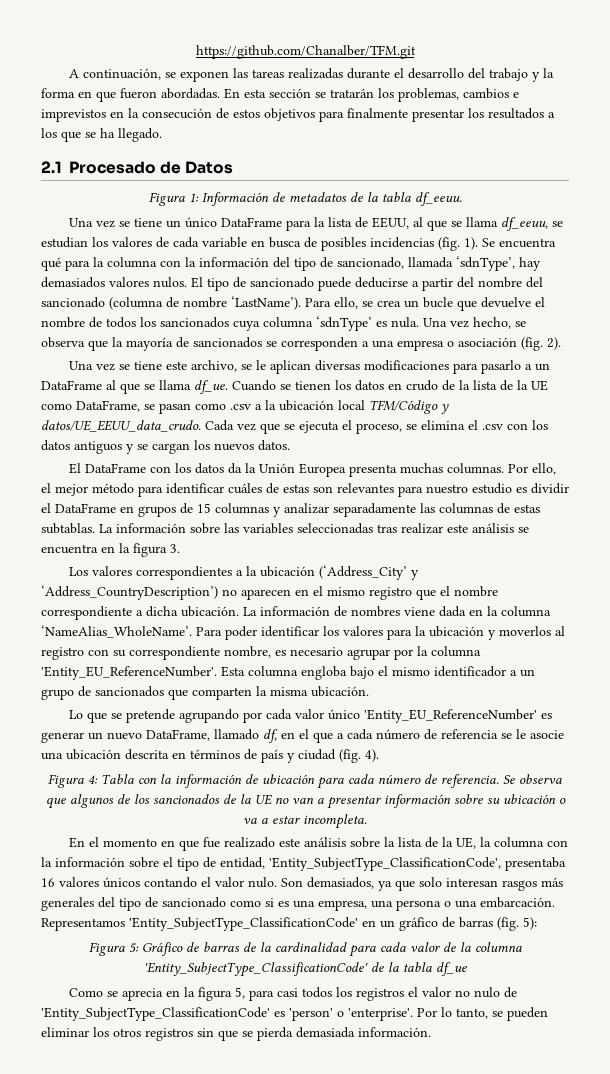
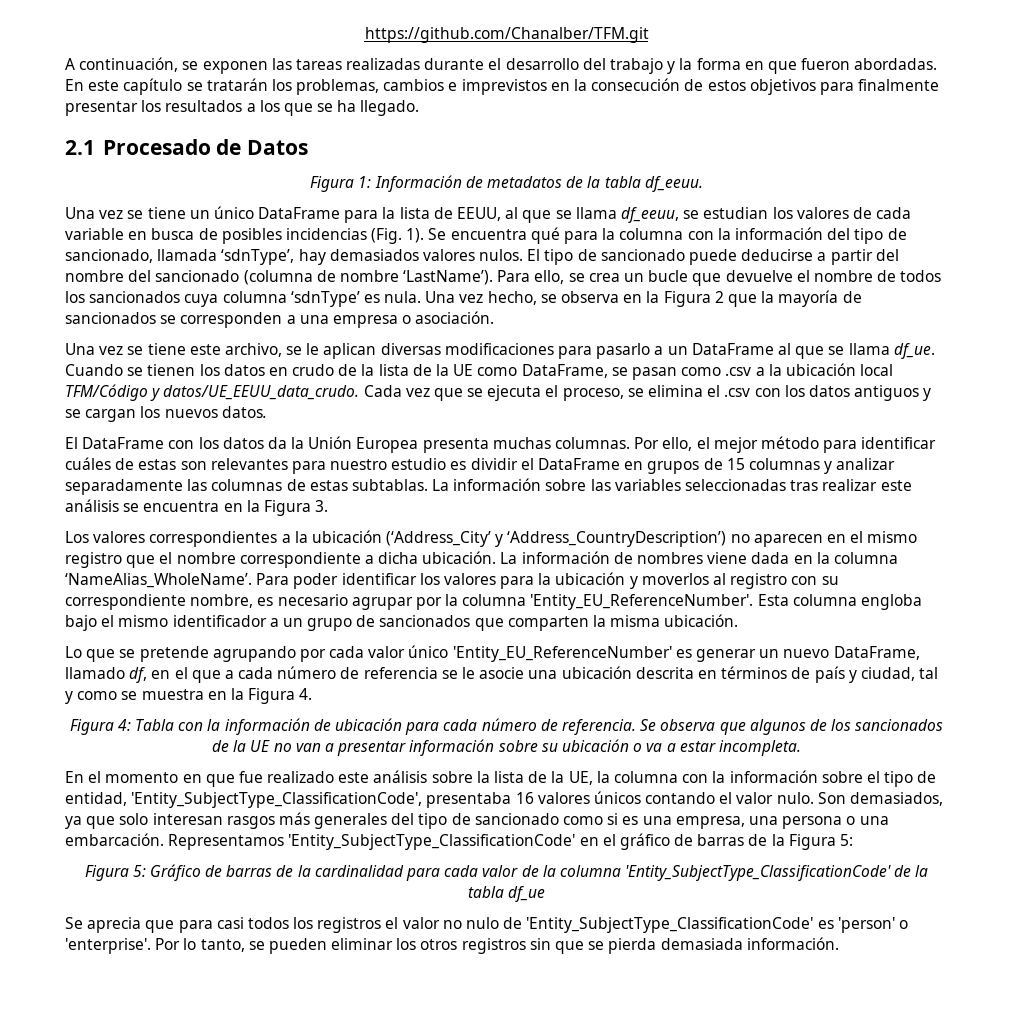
[244,88,311,98] esta sección -> [88,78,183,95] este capítulo
[438,237,460,251] (fig. -> [371,228,403,244] (Fig.
(85, 342) none -> [623,291,724,307] en la Figura 2
[458,337,561,351] asociación (fig. 2). -> [415,311,495,324] asociación.
[133,543,167,557] figura -> [263,500,311,516] Figura
[298,749,379,763] ciudad (fig. 4). -> [860,667,939,681] [65,688,313,704] ciudad, tal y como se muestra en la Figura 4.
[380,920,395,928] un -> [602,834,616,846] el
[497,917,537,931] (fig. 5): -> [748,834,854,850] de la Figura 5:
[69,987,246,1001] Como se aprecia en la figura 5, -> [65,917,175,933] Se aprecia que

